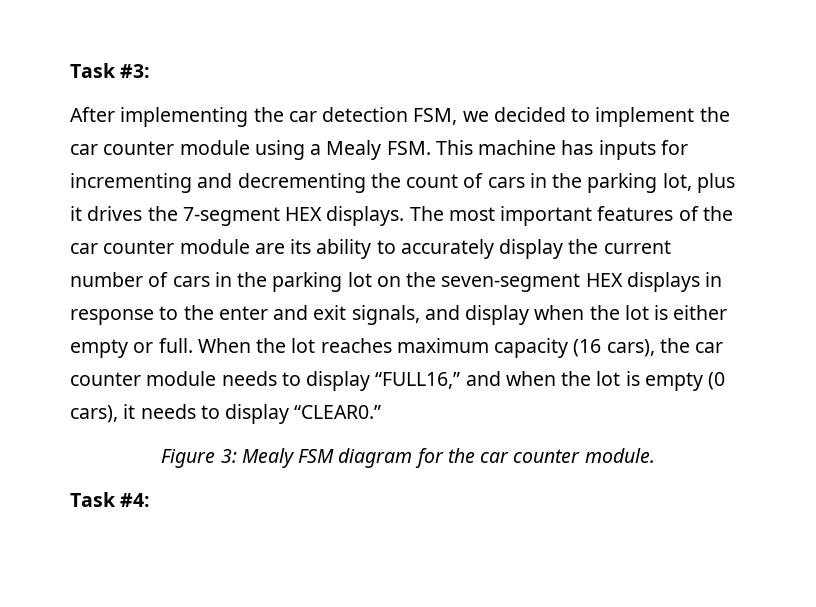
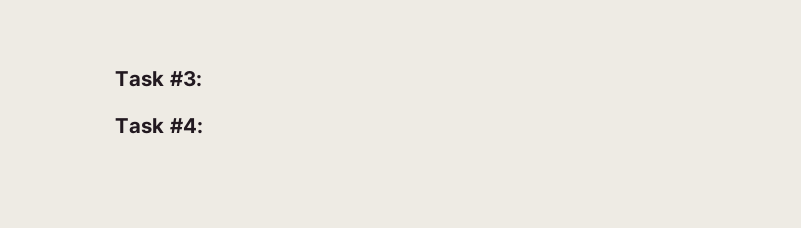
[70,107,730,127] [70,140,688,160] [70,173,735,193] [70,206,733,226] [70,239,671,259] [70,272,723,292] [70,305,728,325] [70,338,724,358] [70,371,726,391] [70,404,382,424] [161,448,655,468] // After implementing the car detection FSM, we decided to implement the car counter module using a Mealy FSM. This machine has inputs for incrementing and decrementing the count of cars in the parking lot, plus it drives the 7-segment HEX displays. The most important features of the car counter module are its ability to accurately display the current number of cars in the parking lot on the seven-segment HEX displays in response to the enter and exit signals, and display when the lot is either empty or full. When the lot reaches maximum capacity (16 cars), the car counter module needs to display “FULL16,” and when the lot is empty (0 cars), it needs to display “CLEAR0.” // Figure 3: Mealy FSM diagram for the car counter module. -> (202, 78) none

